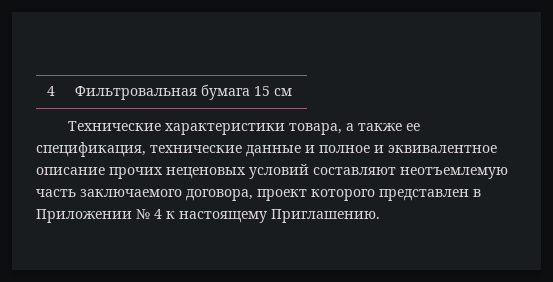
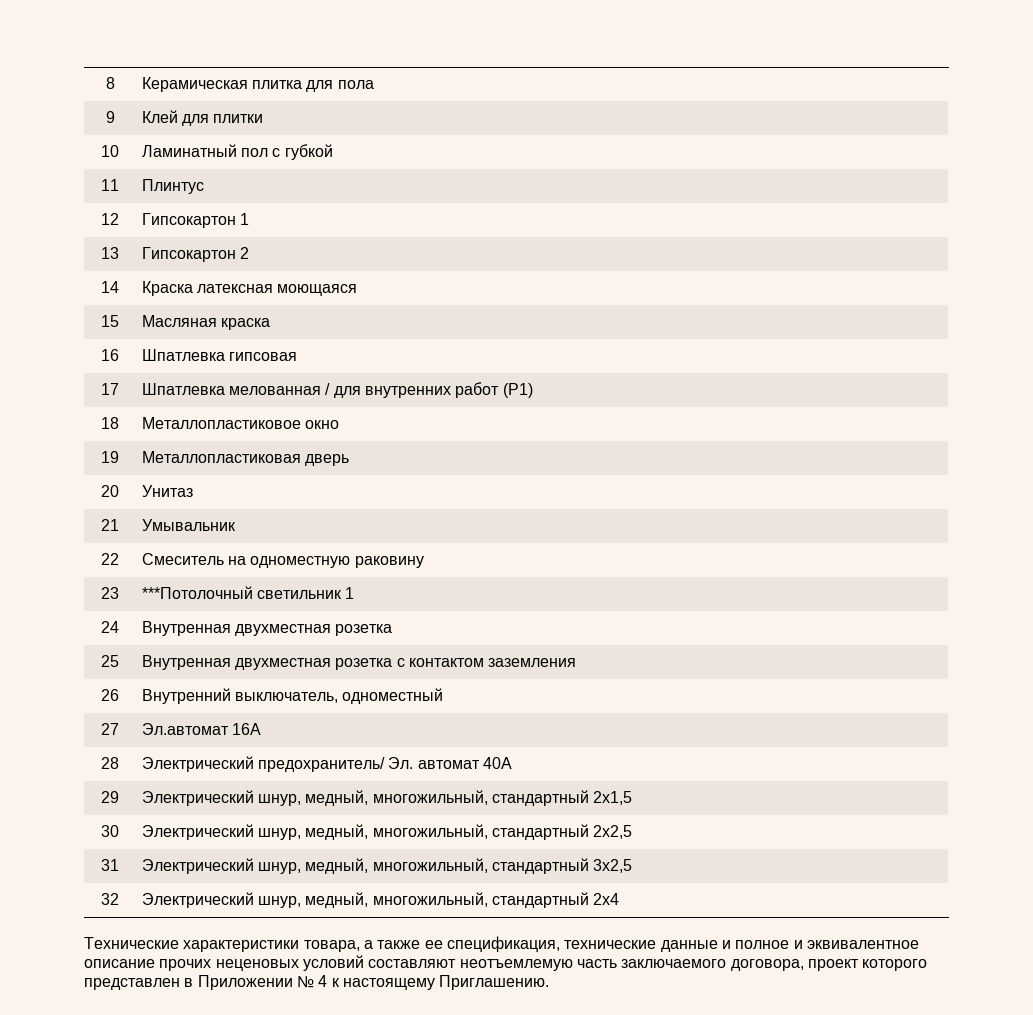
[47,86,55,96] [75,84,293,100] 4 | Фильтровальная бумага 15 см -> [105,77,115,89] [141,77,374,92] [105,111,115,123] [141,110,264,126] [101,145,119,157] [141,144,333,160] [101,179,119,191] [141,179,204,194] [101,213,119,225] [141,213,249,228] [101,247,119,259] [141,247,249,262] [101,281,119,293] [141,281,358,296] [101,315,119,327] [141,315,270,330] [101,349,119,361] [141,349,297,361] [101,383,119,395] [141,382,533,398] [101,417,119,429] [141,417,339,429] [101,451,119,463] [141,451,349,466] [101,485,119,497] [141,485,193,497] [101,519,119,531] [141,519,236,531] [101,553,119,565] [141,553,424,568] [101,587,119,599] [141,586,355,599] [101,621,119,633] [141,621,393,636] [101,655,119,667] [141,655,577,670] [101,689,119,701] [141,688,444,704] [101,723,119,735] [141,723,261,735] [101,757,119,769] [141,756,512,772] [101,791,119,803] [141,790,633,806] [101,825,119,837] [141,824,633,840] [101,859,119,871] [141,858,633,874] [101,893,119,905] [141,892,620,908] 8 | Керамическая плитка для пола // 9 | Клей для плитки // 10 | Ламинатный пол с губкой // 11 | Плинтус // 12 | Гипсокартон 1 // 13 | Гипсокартон 2 // 14 | Краска латексная моющаяся // 15 | Масляная краска // 16 | Шпатлевка гипсовая // 17 | Шпатлевка мелованная / для внутренних работ (P1) // 18 | Металлопластиковое окно // 19 | Металлопластиковая дверь // 20 | Унитаз // 21 | Умывальник // 22 | Смеситель на одноместную раковину // 23 | ***Потолочный светильник 1 // 24 | Внутренная двухместная розетка // 25 | Внутренная двухместная розетка с контактом заземления // 26 | Внутренний выключатель, одноместный // 27 | Эл.автомат 16A // 28 | Электрический предохранитель/ Эл. автомат 40A // 29 | Электрический шнур, медный, многожильный, стандартный 2x1,5 // 30 | Электрический шнур, медный, многожильный, стандартный 2x2,5 // 31 | Электрический шнур, медный, многожильный, стандартный 3x2,5 // 32 | Электрический шнур, медный, многожильный, стандартный 2x4

